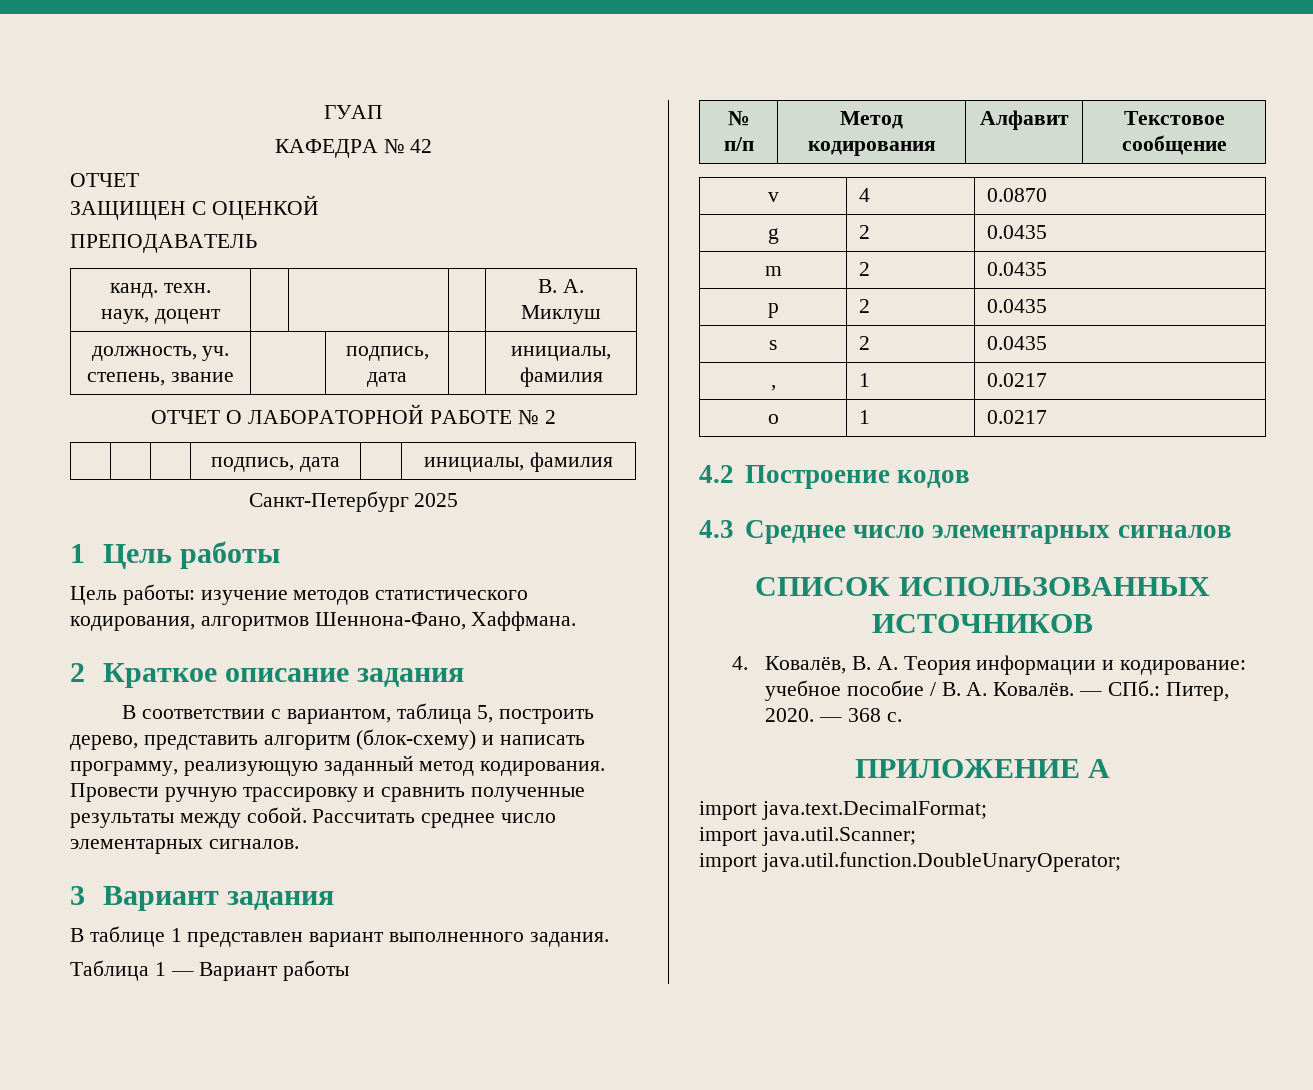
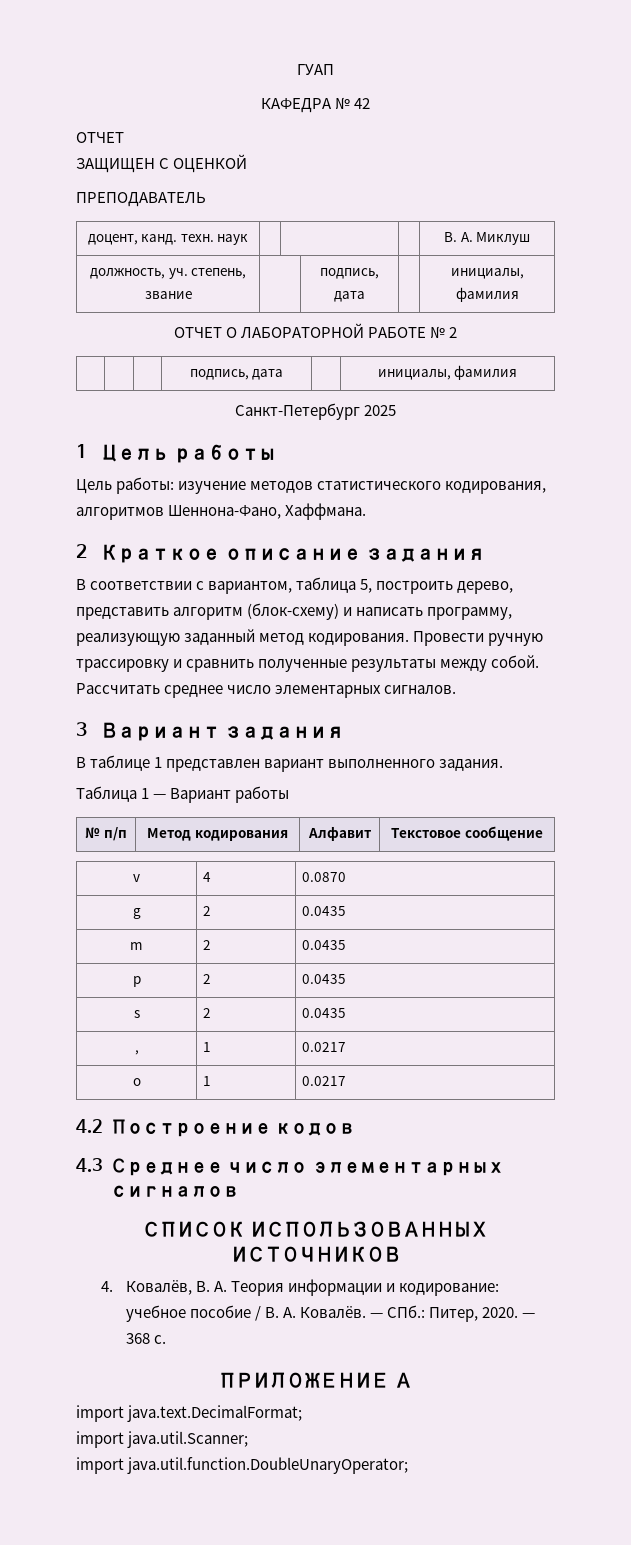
(257, 243) none -> [87,234,138,245] доцент,
[101,309,221,324] наук, доцент -> [217,234,249,245] наук

